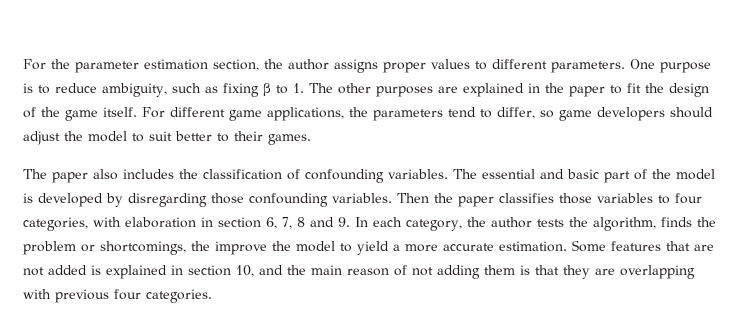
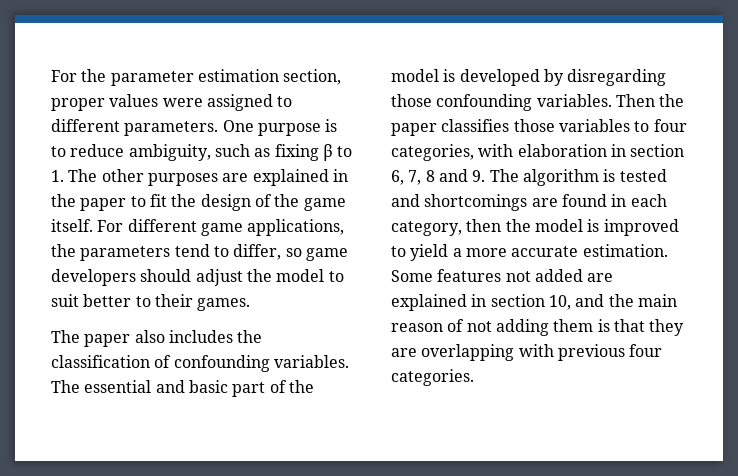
[264,59,470,73] the author assigns proper values -> [51,94,273,111] proper values were assigned
[355,217,716,231] [23,241,335,255] In each category, the author tests the algorithm, finds the problem or shortcomings, the improve the model -> [489,169,667,186] [391,194,667,211] [391,219,679,236] The algorithm is tested and shortcomings are found in each category, then the model is improved
[666,241,714,251] that are -> (502, 275) none
[91,265,101,275] is -> [587,273,614,282] are

